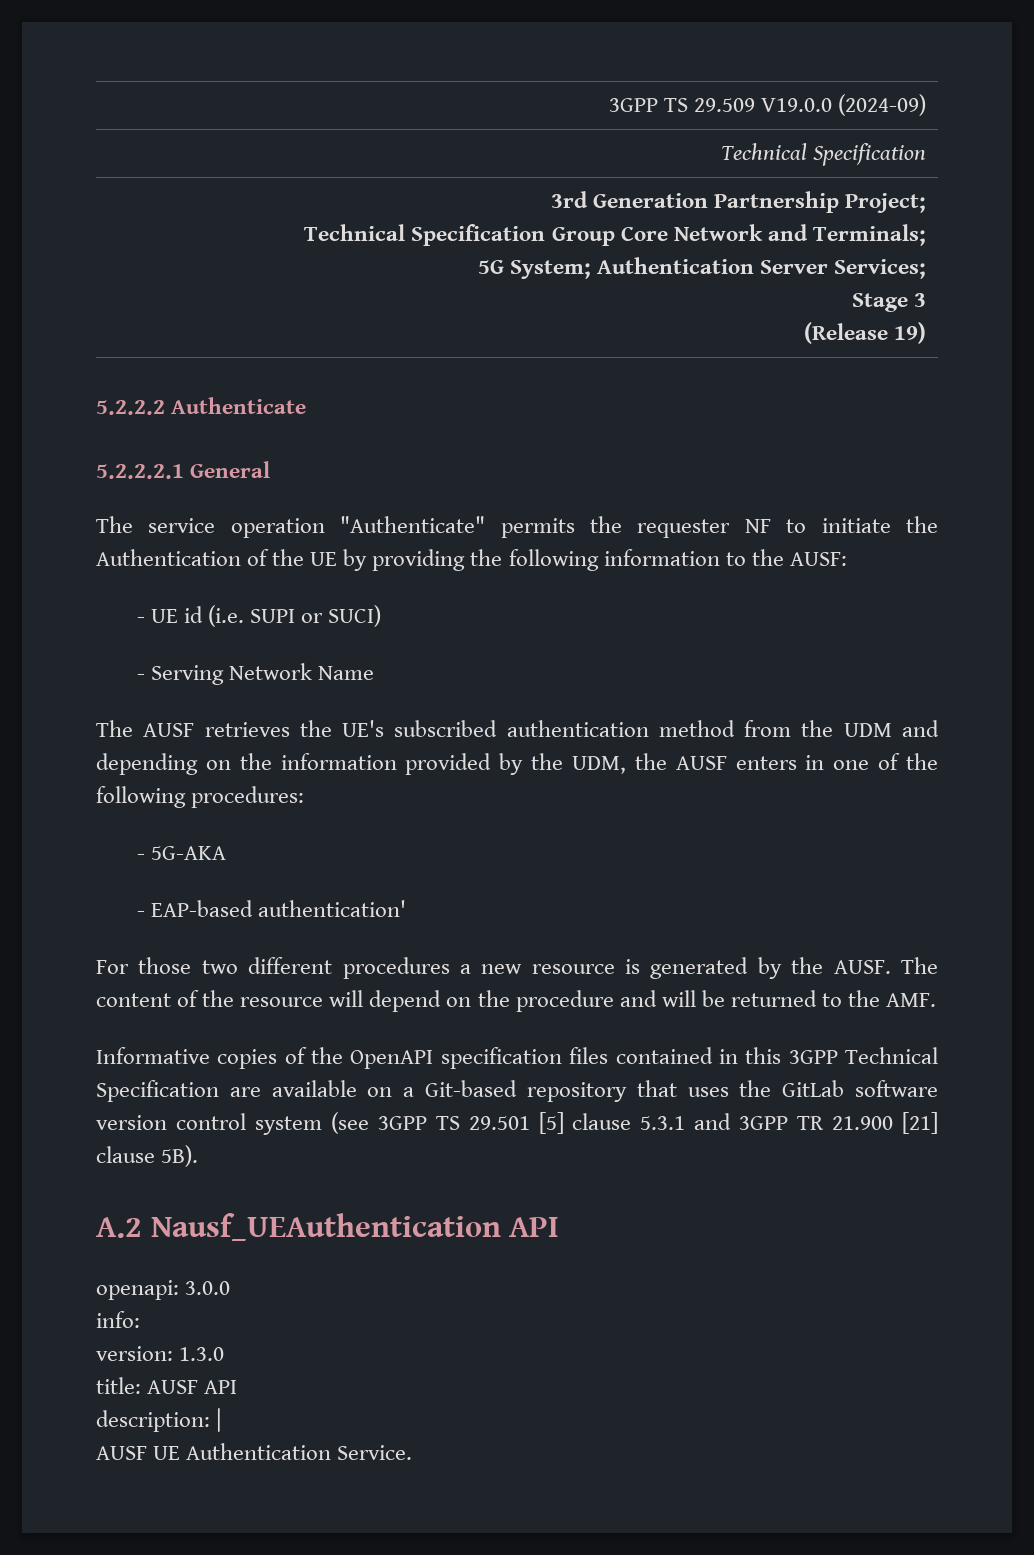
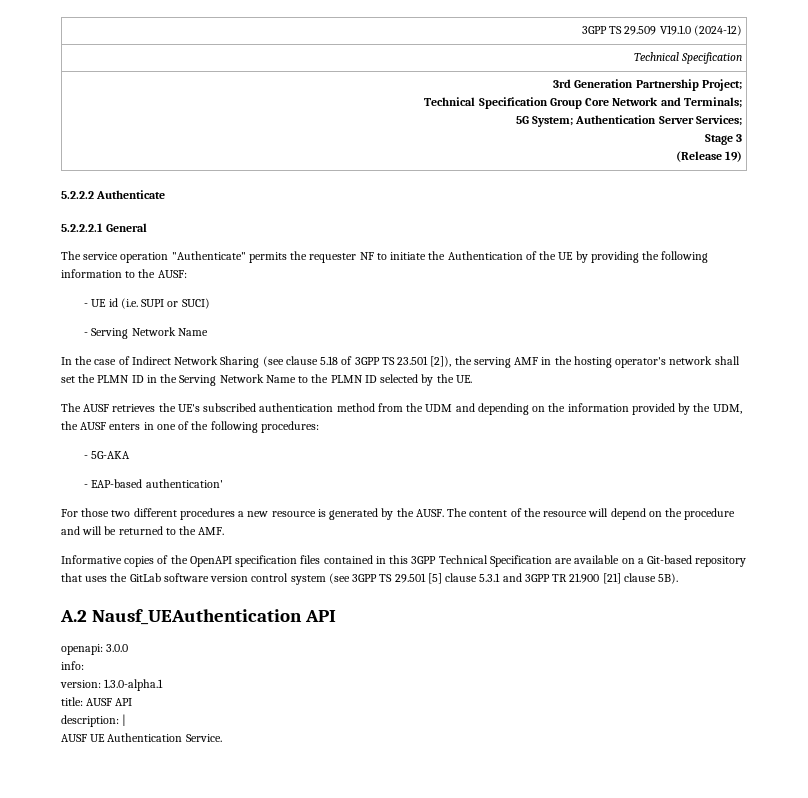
[760,94,926,116] V19.0.0 (2024-09) -> [659,25,742,36] V19.1.0 (2024-12)
(375, 673) none -> [61,356,740,368] [61,374,472,386] // In the case of Indirect Network Sharing (see clause 5.18 of 3GPP TS 23.501 [2]), the serving AMF in the hosting operator's network shall set the PLMN ID in the Serving Network Name to the PLMN ID selected by the UE.
[179,1347,225,1361] 1.3.0 -> [104,679,164,691] 1.3.0-alpha.1

